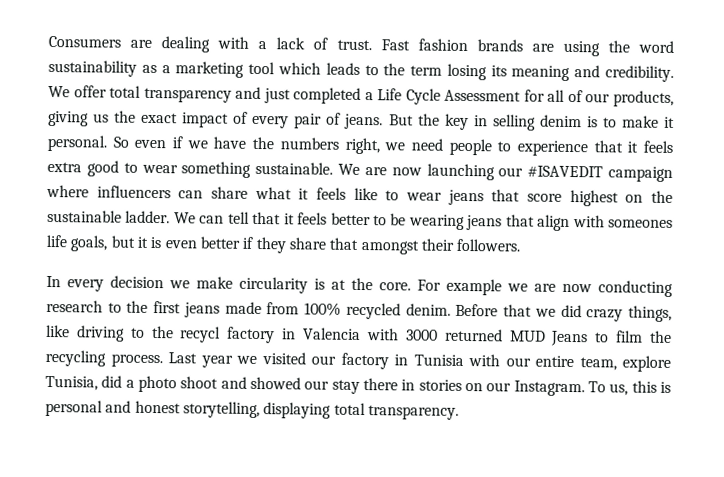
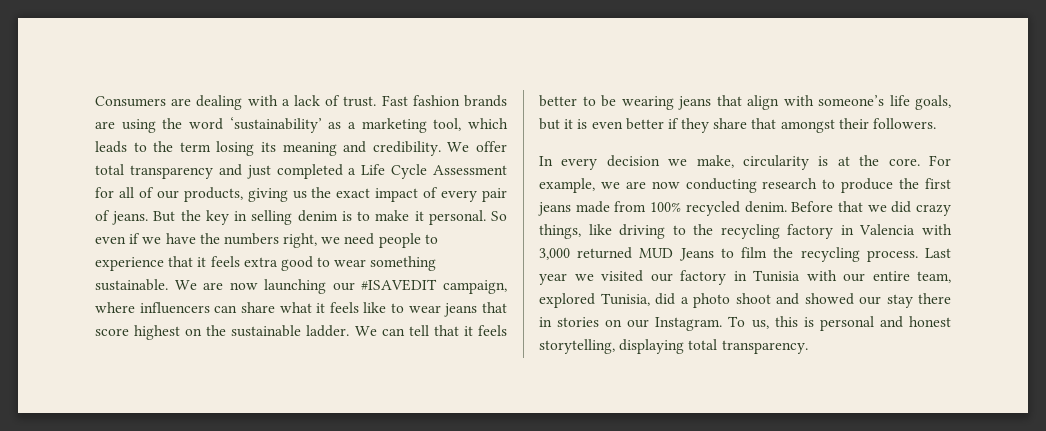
[48,59,137,77] sustainability -> [229,117,322,133] ‘sustainability’
[248,61,276,75] tool -> [433,118,462,131] tool,
[608,166,673,182] campaign -> [442,280,507,294] campaign,
[608,219,673,228] someones -> [818,95,884,106] someone’s
[196,276,233,289] make -> [696,155,734,168] make,
[446,278,502,296] example -> [539,178,595,193] example,
(122, 307) none -> [841,178,894,193] produce
[179,326,222,343] recycl -> [720,224,780,239] recycling
[405,329,438,341] 3000 -> [539,248,570,260] 3,000
[622,355,671,372] explore -> [539,293,595,308] explored

